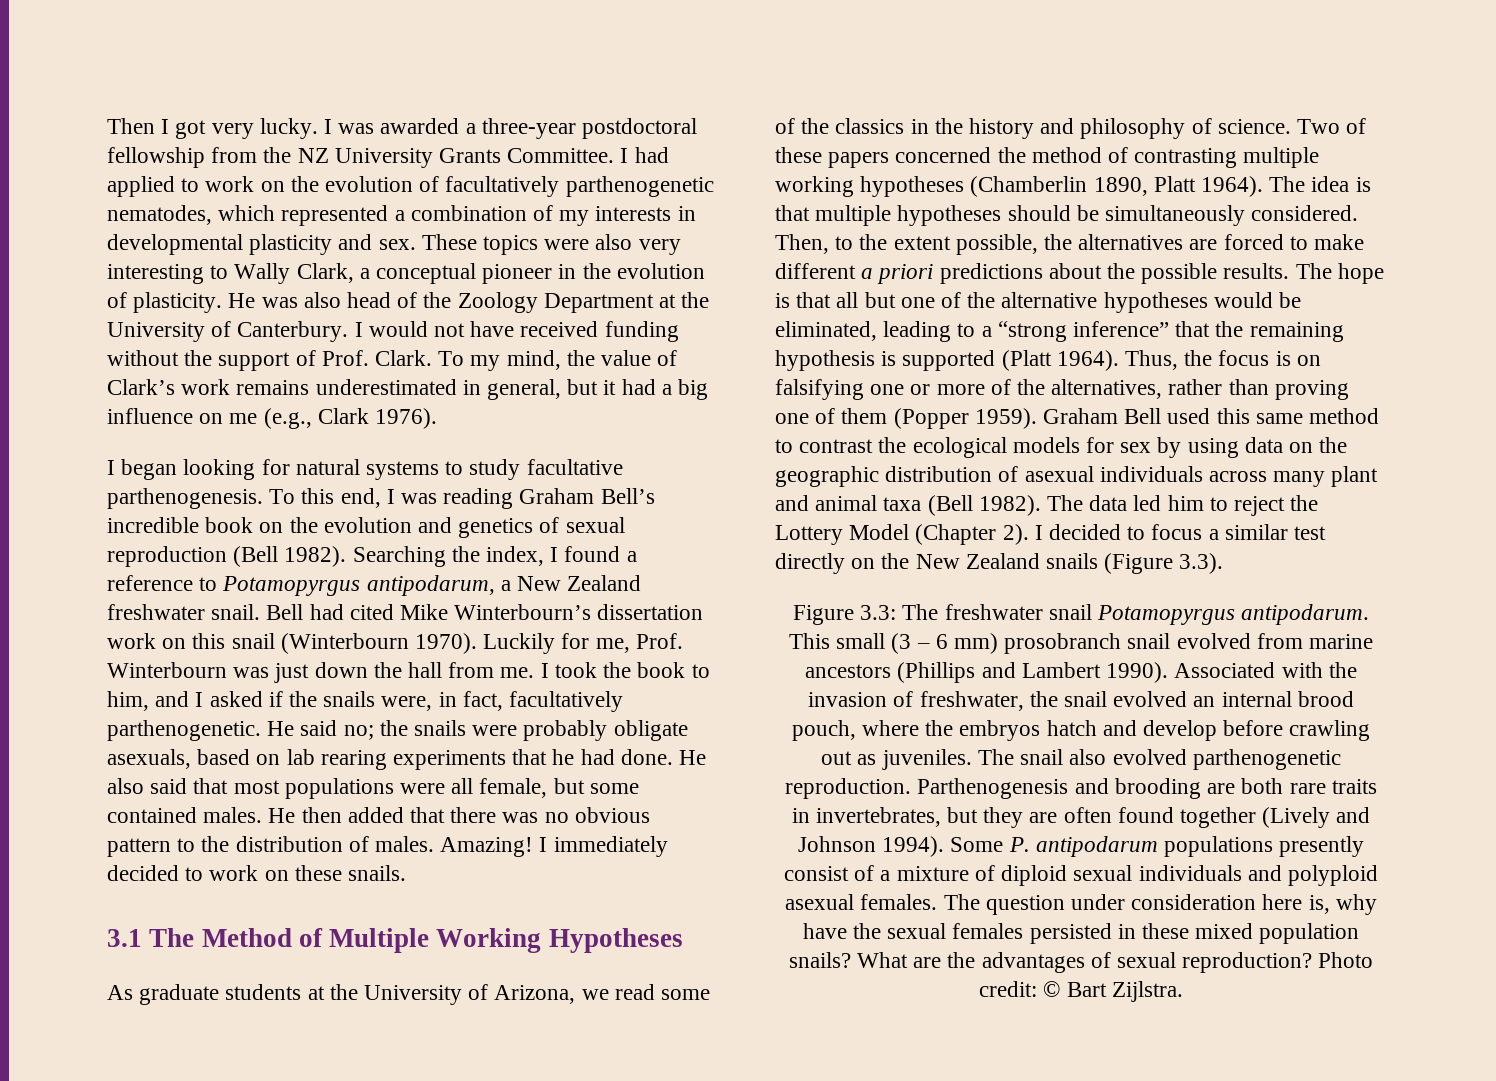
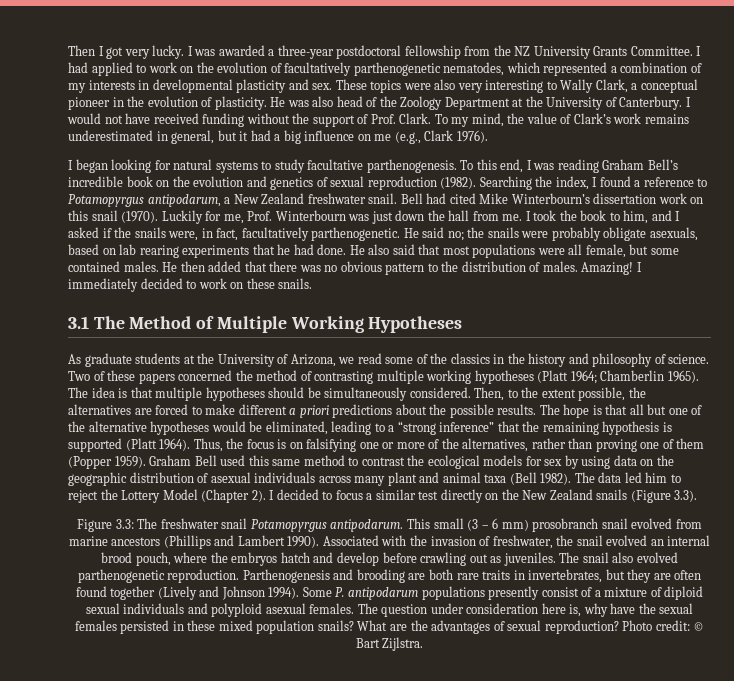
[233,546,347,567] (Bell 1982). -> [440,177,477,189] (1982).
[280,633,478,654] (Winterbourn 1970). -> [121,211,159,223] (1970).
[970,176,1264,197] (Chamberlin 1890, Platt 1964). -> [537,370,699,384] (Platt 1964; Chamberlin 1965).

